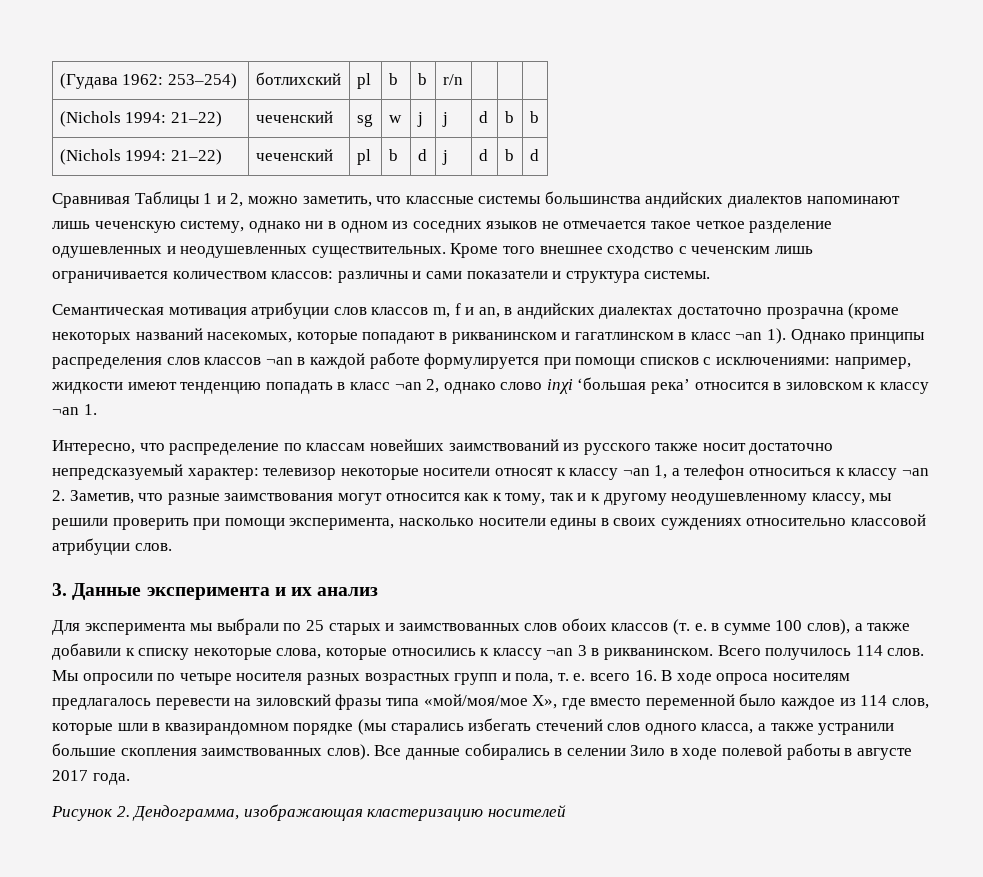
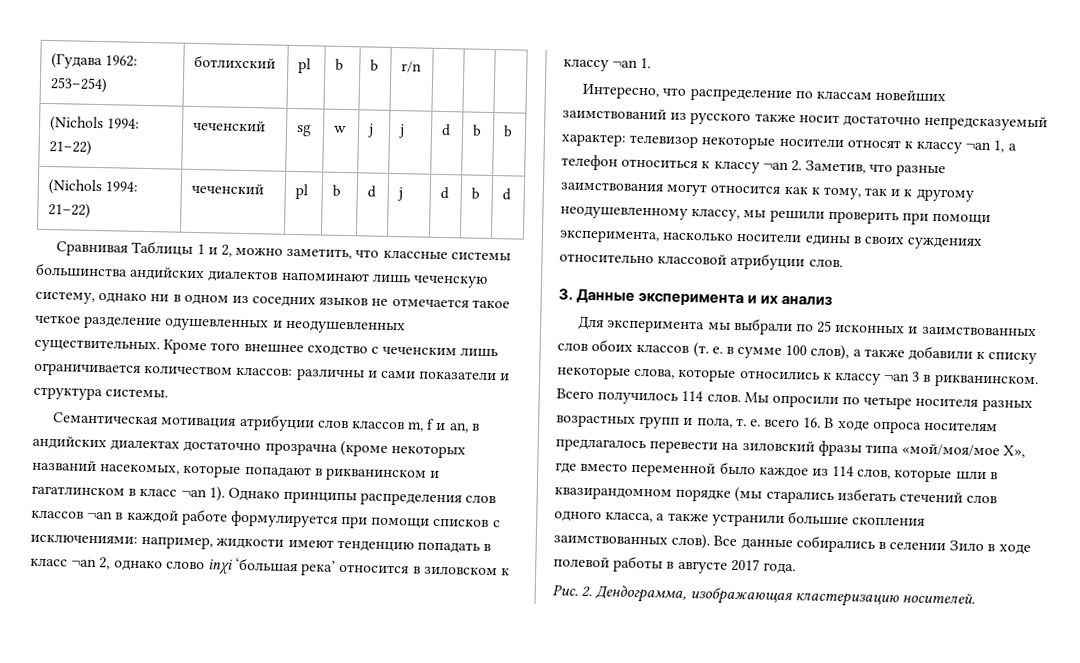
[328,623,381,635] старых -> [835,324,906,334] исконных
[51,806,113,821] Рисунок -> [552,584,578,596] Рис.
[487,805,566,817] носителей -> [901,592,975,604] носителей.

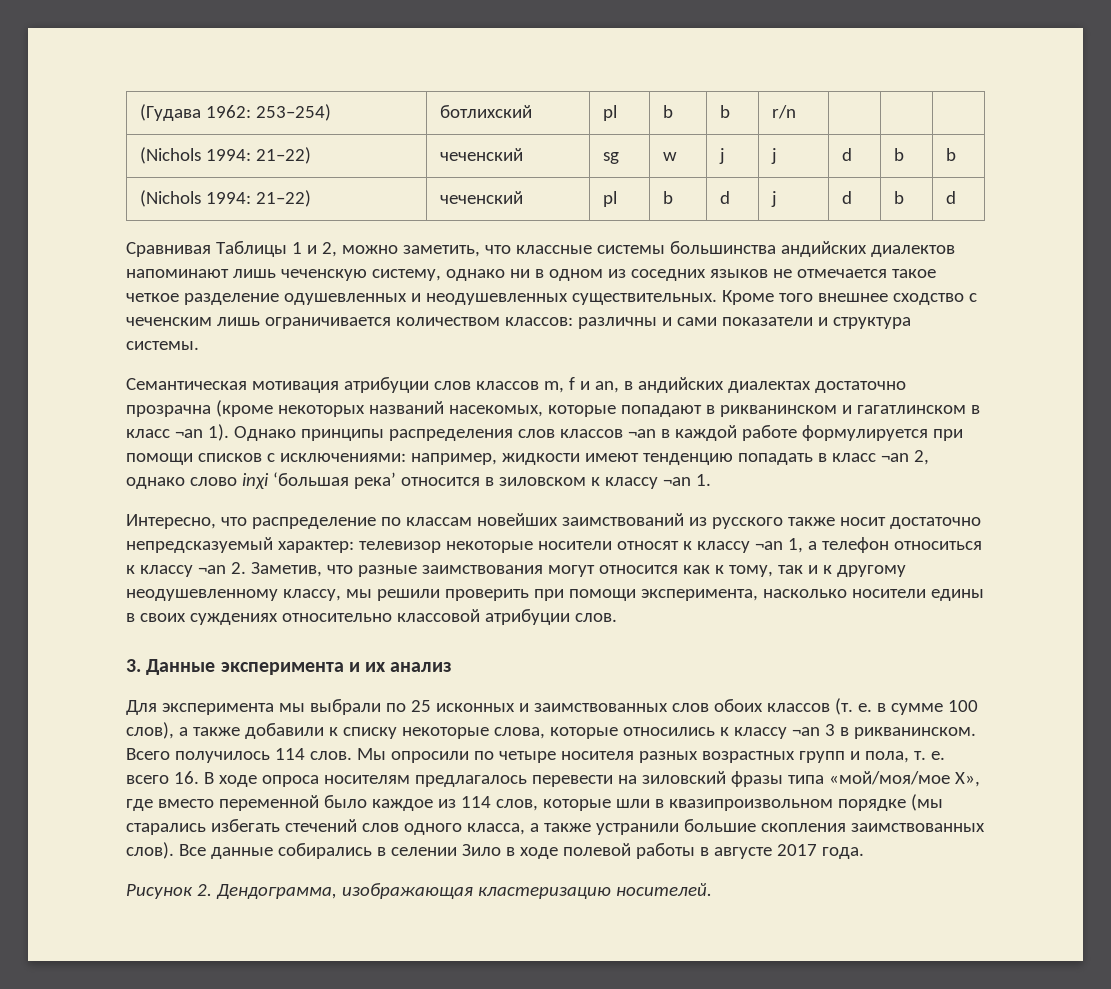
[554,486,672,501] квазирандомном -> [668,799,833,811] квазипроизвольном
[552,584,578,596] Рис. -> [126,884,193,899] Рисунок

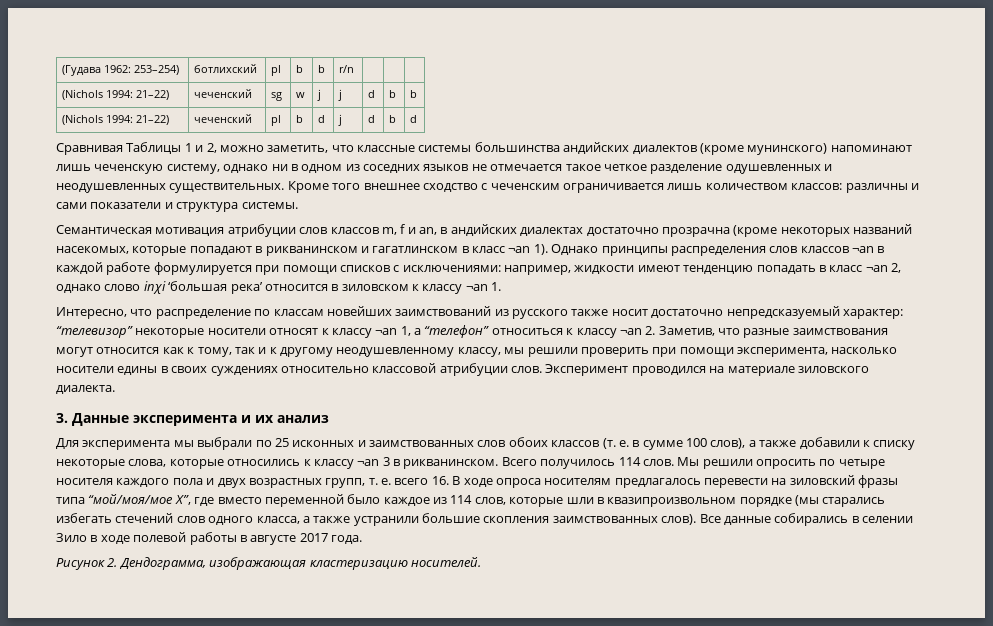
(955, 251) none -> [699,143,828,155] (кроме мунинского)
[216,317,391,329] лишь ограничивается -> [563,183,703,193] ограничивается лишь
[358,541,441,553] телевизор -> [56,326,133,338] “телевизор”
[821,537,889,553] телефон -> [424,325,490,338] “телефон”
(617, 617) none -> [545,364,869,376] [56,385,115,394] Эксперимент проводился на материале зиловского диалекта.
[390,751,469,763] опросили -> [702,459,816,469] решили опросить
[638,751,909,763] разных возрастных групп и пола, -> [116,478,366,488] каждого пола и двух возрастных групп,
[828,771,980,787] «мой/моя/мое Х», -> [88,494,191,505] “мой/моя/мое Х”,

